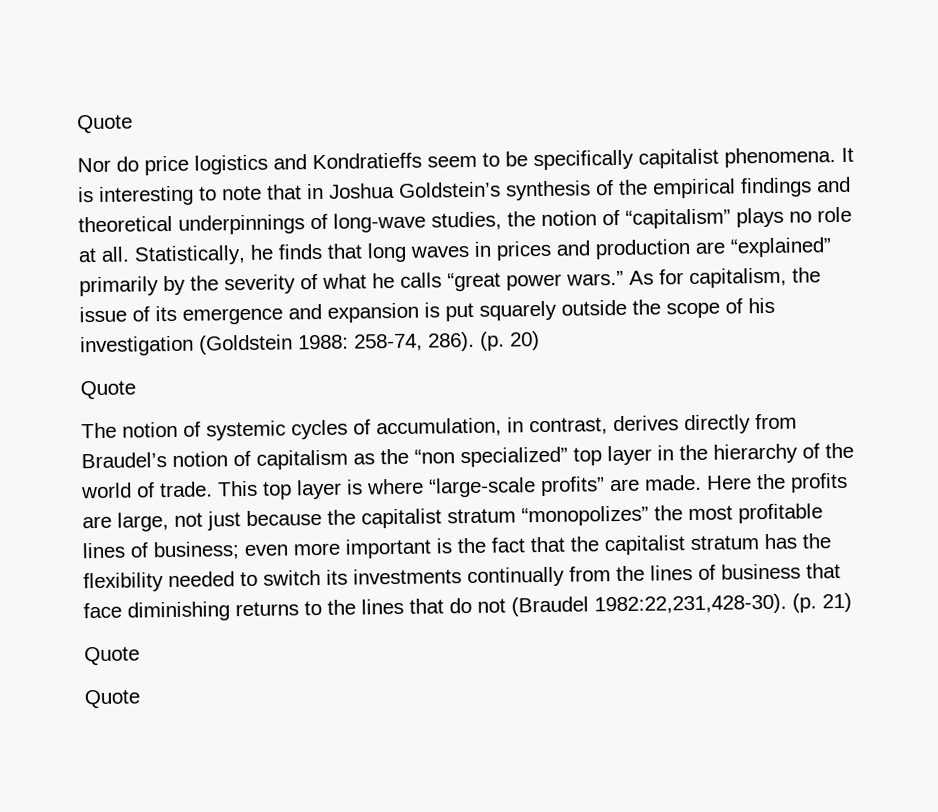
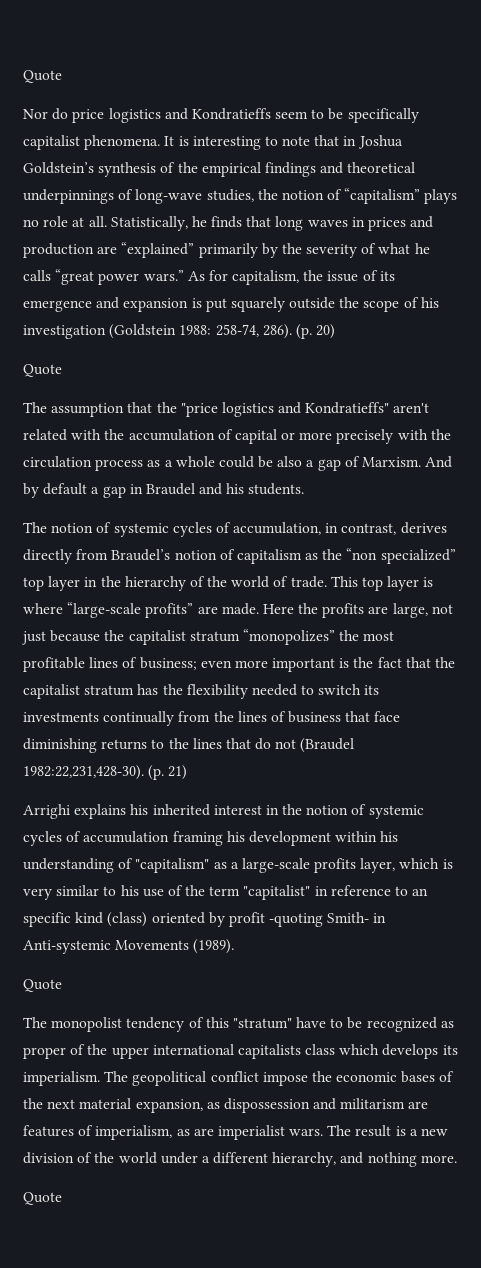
(136, 390) none -> [23,402,430,417] [23,429,451,444] [23,456,453,471] [23,483,305,498] // The assumption that the "price logistics and Kondratieffs" aren't related with the accumulation of capital or more precisely with the circulation process as a whole could be also a gap of Marxism. And by default a gap in Braudel and his students.
[84,646,140,666] Quote -> [23,804,424,819] [23,831,399,846] [23,858,453,873] [23,885,429,900] [23,912,387,927] [23,939,235,954] [23,979,62,992] [23,1017,454,1032] [23,1044,458,1059] [23,1071,455,1086] [23,1098,429,1113] [23,1125,449,1140] [23,1152,457,1167] Arrighi explains his inherited interest in the notion of systemic cycles of accumulation framing his development within his understanding of "capitalism" as a large-scale profits layer, which is very similar to his use of the term "capitalist" in reference to an specific kind (class) oriented by profit -quoting Smith- in Anti-systemic Movements (1989). // Quote // The monopolist tendency of this "stratum" have to be recognized as proper of the upper international capitalists class which develops its imperialism. The geopolitical conflict impose the economic bases of the next material expansion, as dispossession and militarism are features of imperialism, as are imperialist wars. The result is a new division of the world under a different hierarchy, and nothing more.

